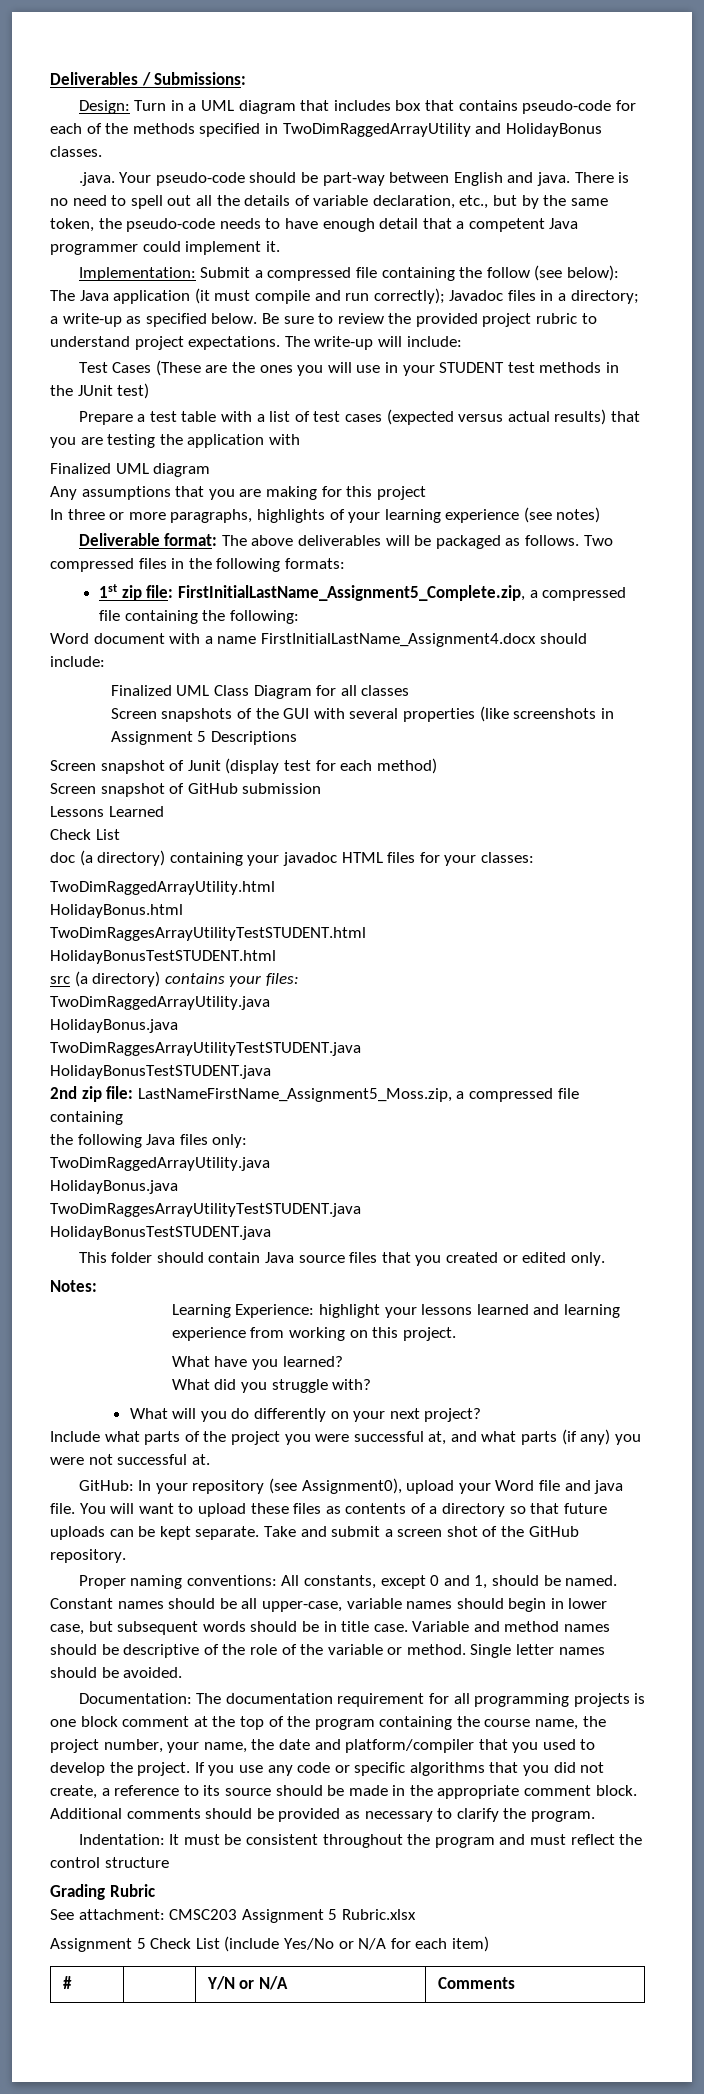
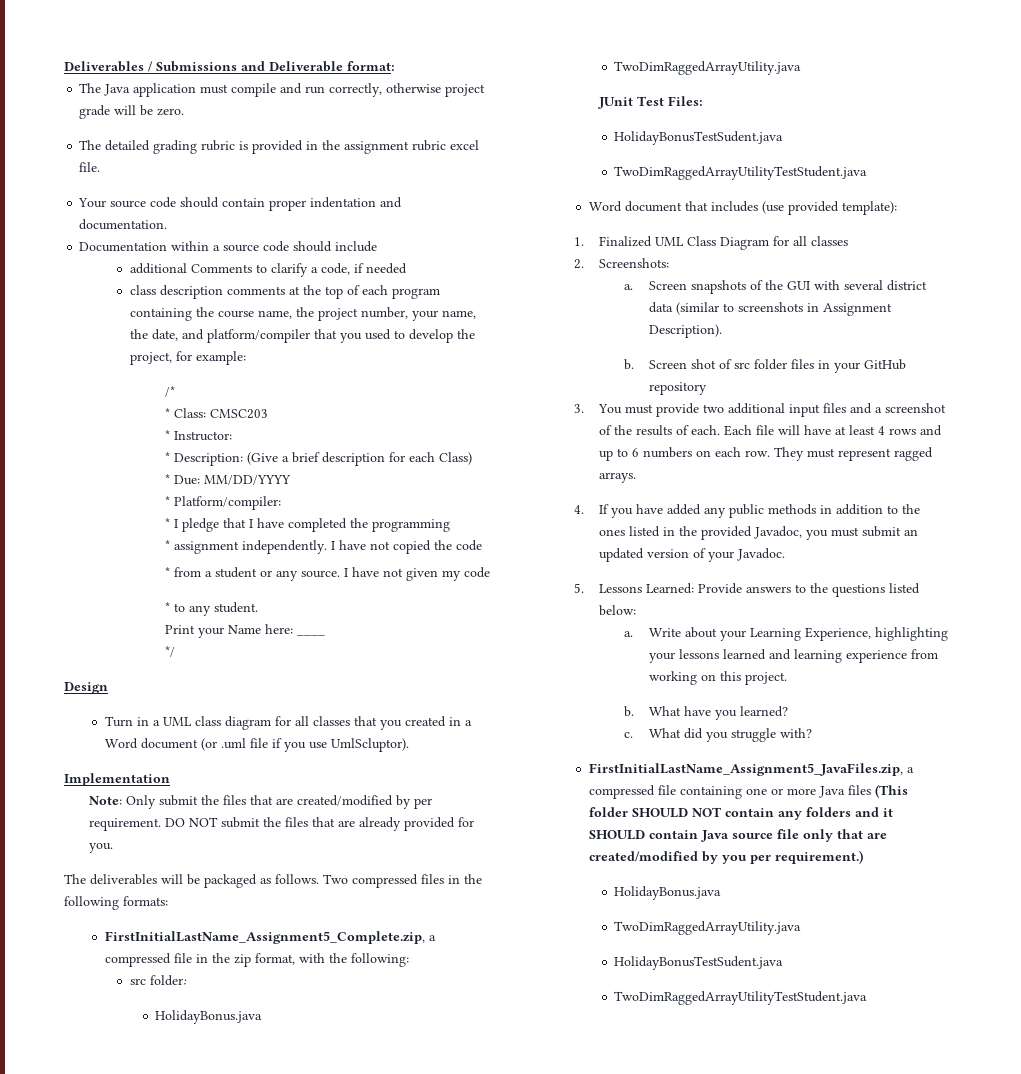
[154,72,247,85] [78,100,636,114] [50,123,602,137] [50,146,102,157] [78,172,630,186] [50,195,608,209] [50,218,579,232] [50,241,280,255] [78,265,619,281] [50,288,639,304] [50,313,597,327] [50,336,462,350] [78,360,619,376] [50,383,150,399] [78,409,640,425] [50,434,300,448] [50,463,211,477] [50,486,426,500] [50,507,601,523] [78,533,294,546] Submissions: // Design: Turn in a UML diagram that includes box that contains pseudo-code for each of the methods specified in TwoDimRaggedArrayUtility and HolidayBonus classes. // .java. Your pseudo-code should be part-way between English and java. There is no need to spell out all the details of variable declaration, etc., but by the same token, the pseudo-code needs to have enough detail that a competent Java programmer could implement it. // Implementation: Submit a compressed file containing the follow (see below): The Java application (it must compile and run correctly); Javadoc files in a directory; a write-up as specified below. Be sure to review the provided project rubric to understand project expectations. The write-up will include: // Test Cases (These are the ones you will use in your STUDENT test methods in the JUnit test) // Prepare a test table with a list of test cases (expected versus actual results) that you are testing the application with // Finalized UML diagram // Any assumptions that you are making for this project // In three or more paragraphs, highlights of your learning experience (see notes) // Deliverable format: The above -> [156,61,395,72] [79,83,486,97] [79,105,185,119] [79,140,480,154] [79,162,101,172] [78,197,403,211] [79,219,168,230] [79,241,378,252] [129,263,407,277] [129,285,440,299] [129,307,476,321] [129,329,475,343] [129,351,246,365] [164,386,175,397] [164,408,268,419] [164,430,232,441] [164,452,472,466] [164,474,291,485] [164,496,281,510] [164,518,450,532] [164,540,482,554] [164,567,490,581] [164,602,258,616] [164,624,293,638] [296,634,325,636] [164,646,175,657] [64,682,108,694] [104,716,472,730] [104,738,409,752] [64,773,170,786] [89,795,433,809] [89,817,475,831] [89,843,114,853] [64,874,86,884] Submissions and Deliverable format: // The Java application must compile and run correctly, otherwise project grade will be zero. // The detailed grading rubric is provided in the assignment rubric excel file. // Your source code should contain proper indentation and documentation. // Documentation within a source code should include // additional Comments to clarify a code, if needed // class description comments at the top of each program containing the course name, the project number, your name, the date, and platform/compiler that you used to develop the project, for example: // /* // * Class: CMSC203 // * Instructor: // * Description: (Give a brief description for each Class) // * Due: MM/DD/YYYY // * Platform/compiler: // * I pledge that I have completed the programming // * assignment independently. I have not copied the code // * from a student or any source. I have not given my code // * to any student. // Print your Name here: ____ // */ // Design // Turn in a UML class diagram for all classes that you created in a Word document (or .uml file if you use UmlScluptor). // Implementation // Note: Only submit the files that are created/modified by per requirement. DO NOT submit the files that are already provided for you. // The
[99,584,174,601] 1st zip file: -> (168, 901) none
[124,610,299,624] [50,633,587,647] [50,656,105,667] containing the following: // Word document with a name FirstInitialLastName_Assignment4.docx should include: // -> [195,953,409,967] [129,975,187,986] [155,1010,263,1024] [614,61,802,75] [597,96,703,109] [614,131,784,145] [614,166,868,180] [588,201,897,215] [573,237,584,246] in the zip format, with the following: // src folder: // HolidayBonus.java // TwoDimRaggedArrayUtility.java // JUnit Test Files: // HolidayBonusTestSudent.java // TwoDimRaggedArrayUtilityTestStudent.java // Word document that includes (use provided template): // 1.
(410, 690) none -> [573,258,669,269] [623,284,633,290] 2. Screenshots: // a.
[403,706,614,722] [110,731,298,745] [50,758,437,774] [50,783,322,797] [50,806,164,817] [50,829,120,840] [50,850,534,866] [50,881,275,895] [50,904,183,918] [50,927,366,941] [50,950,276,964] [50,971,299,987] [50,996,270,1010] [50,1019,178,1033] [50,1042,361,1056] [50,1065,271,1079] [50,1086,579,1102] [50,1111,123,1125] [50,1134,248,1148] [50,1157,270,1171] [50,1180,178,1194] [50,1203,361,1217] [50,1226,271,1240] [78,1252,605,1266] [50,1280,97,1292] [171,1304,380,1318] properties (like screenshots in Assignment 5 Descriptions // Screen snapshot of Junit (display test for each method) // Screen snapshot of GitHub submission // Lessons Learned // Check List // doc (a directory) containing your javadoc HTML files for your classes: // TwoDimRaggedArrayUtility.html // HolidayBonus.html // TwoDimRaggesArrayUtilityTestSTUDENT.html // HolidayBonusTestSTUDENT.html // src (a directory) contains your files: // TwoDimRaggedArrayUtility.java // HolidayBonus.java // TwoDimRaggesArrayUtilityTestSTUDENT.java // HolidayBonusTestSTUDENT.java // 2nd zip file: LastNameFirstName_Assignment5_Moss.zip, a compressed file containing // the following Java files only: // TwoDimRaggedArrayUtility.java // HolidayBonus.java // TwoDimRaggesArrayUtilityTestSTUDENT.java // HolidayBonusTestSTUDENT.java // This folder should contain Java source files that you created or edited only. // Notes: // Learning Experience: highlight -> [887,280,928,291] [649,302,893,316] [649,324,723,338] [623,359,907,373] [649,382,708,395] [573,403,946,417] [598,425,942,436] [598,447,933,461] [598,472,636,483] [573,504,920,518] [598,526,918,540] [598,548,785,562] [573,583,920,597] [598,605,636,616] [623,627,949,641] district data (similar to screenshots in Assignment Description). // b. Screen shot of src folder files in your GitHub repository // 3. You must provide two additional input files and a screenshot of the results of each. Each file will have at least 4 rows and up to 6 numbers on each row. They must represent ragged arrays. // 4. If you have added any public methods in addition to the ones listed in the provided Javadoc, you must submit an updated version of your Javadoc. // 5. Lessons Learned: Provide answers to the questions listed below: // a. Write about your Learning Experience, highlighting
(456, 1334) none -> [623,706,634,717] b.
(343, 1361) none -> [623,732,633,738] c.
[129,1408,482,1422] [50,1429,641,1445] [50,1454,210,1465] [78,1478,624,1494] [50,1503,607,1517] [50,1526,579,1540] [50,1549,126,1563] [78,1575,618,1589] [50,1598,608,1612] [50,1621,611,1635] [50,1644,605,1658] [50,1667,183,1678] [78,1693,646,1707] [50,1716,606,1730] [50,1739,596,1753] [50,1762,605,1776] [50,1785,637,1799] [50,1808,595,1822] [78,1834,643,1848] [50,1857,169,1868] [50,1884,155,1900] [50,1909,416,1923] [50,1936,489,1952] [62,1976,72,1989] [206,1976,289,1990] [437,1977,515,1989] What will you do differently on your next project? // Include what parts of the project you were successful at, and what parts (if any) you were not successful at. // GitHub: In your repository (see Assignment0), upload your Word file and java file. You will want to upload these files as contents of a directory so that future uploads can be kept separate. Take and submit a screen shot of the GitHub repository. // Proper naming conventions: All constants, except 0 and 1, should be named. Constant names should be all upper-case, variable names should begin in lower case, but subsequent words should be in title case. Variable and method names should be descriptive of the role of the variable or method. Single letter names should be avoided. // Documentation: The documentation requirement for all programming projects is one block comment at the top of the program containing the course name, the project number, your name, the date and platform/compiler that you used to develop the project. If you use any code or specific algorithms that you did not create, a reference to its source should be made in the appropriate comment block. Additional comments should be provided as necessary to clarify the program. // Indentation: It must be consistent throughout the program and must reflect the control structure // Grading Rubric // See attachment: CMSC203 Assignment 5 Rubric.xlsx // Assignment 5 Check List (include Yes/No or N/A for each item) // # | | Y/N or N/A | Comments -> [588,763,914,776] [588,784,908,799] [588,807,893,820] [588,829,887,842] [588,850,863,864] [614,886,722,900] [614,921,802,935] [614,956,784,970] [614,991,868,1005] FirstInitialLastName_Assignment5_JavaFiles.zip, a compressed file containing one or more Java files (This folder SHOULD NOT contain any folders and it SHOULD contain Java source file only that are created/modified by you per requirement.) // HolidayBonus.java // TwoDimRaggedArrayUtility.java // HolidayBonusTestSudent.java // TwoDimRaggedArrayUtilityTestStudent.java

